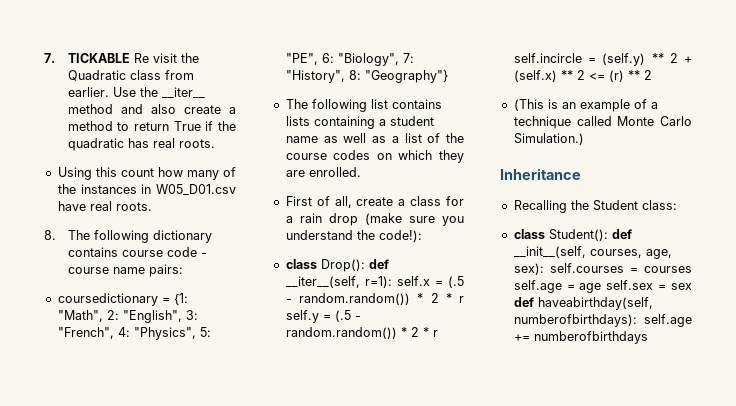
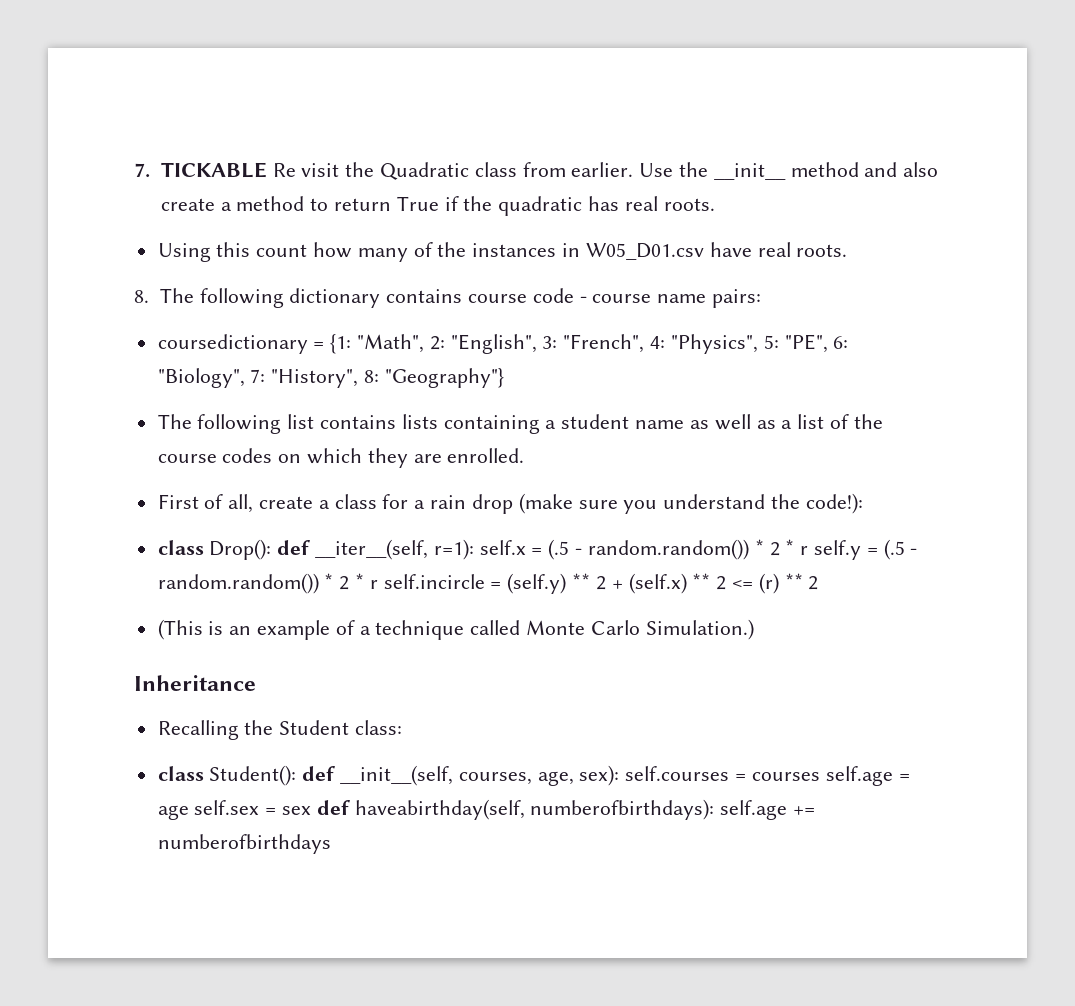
[161,87,205,99] __iter__ -> [713,163,786,180] __init__

